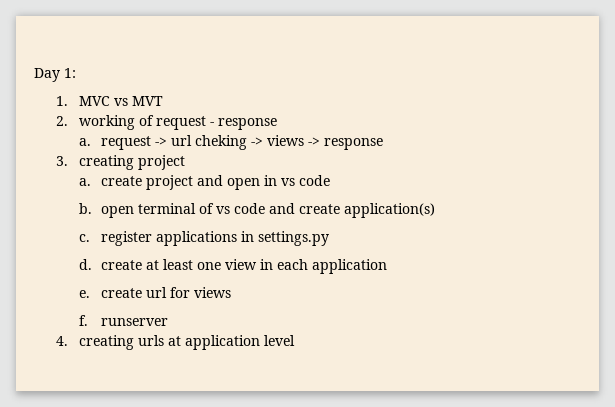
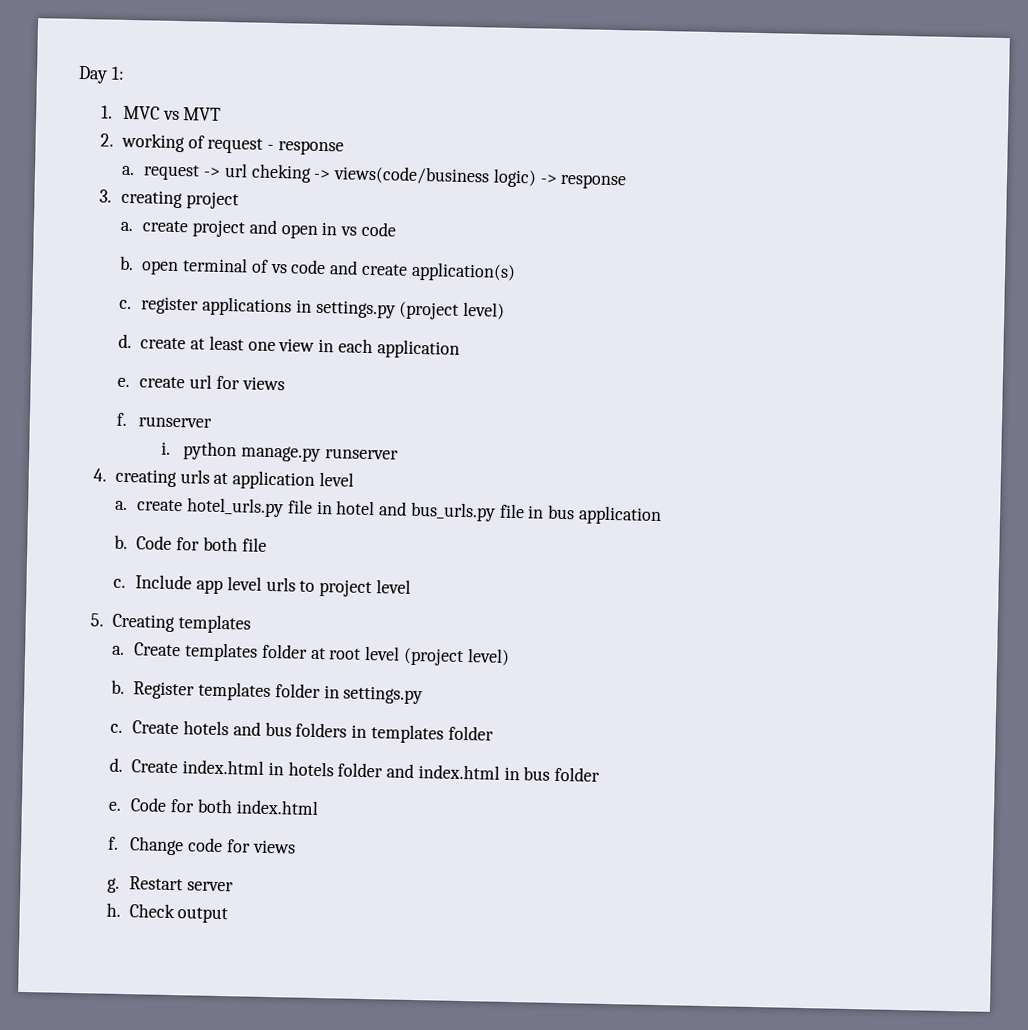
[266,135,304,146] views -> [333,165,537,188] views(code/business logic)
(329, 238) none -> [399,301,506,320] (project level)
(168, 322) none -> [160,441,399,463] // i. python manage.py runserver
(295, 340) none -> [114,497,662,526] [113,534,267,552] [112,574,411,598] [89,613,251,634] [111,642,510,666] [110,679,424,705] [109,720,494,744] [108,757,601,782] [107,797,319,816] [107,836,296,856] [106,876,235,893] [105,902,229,924] // a. create hotel_urls.py file in hotel and bus_urls.py file in bus application // b. Code for both file // c. Include app level urls to project level // 5. Creating templates // a. Create templates folder at root level (project level) // b. Register templates folder in settings.py // c. Create hotels and bus folders in templates folder // d. Create index.html in hotels folder and index.html in bus folder // e. Code for both index.html // f. Change code for views // g. Restart server // h. Check output

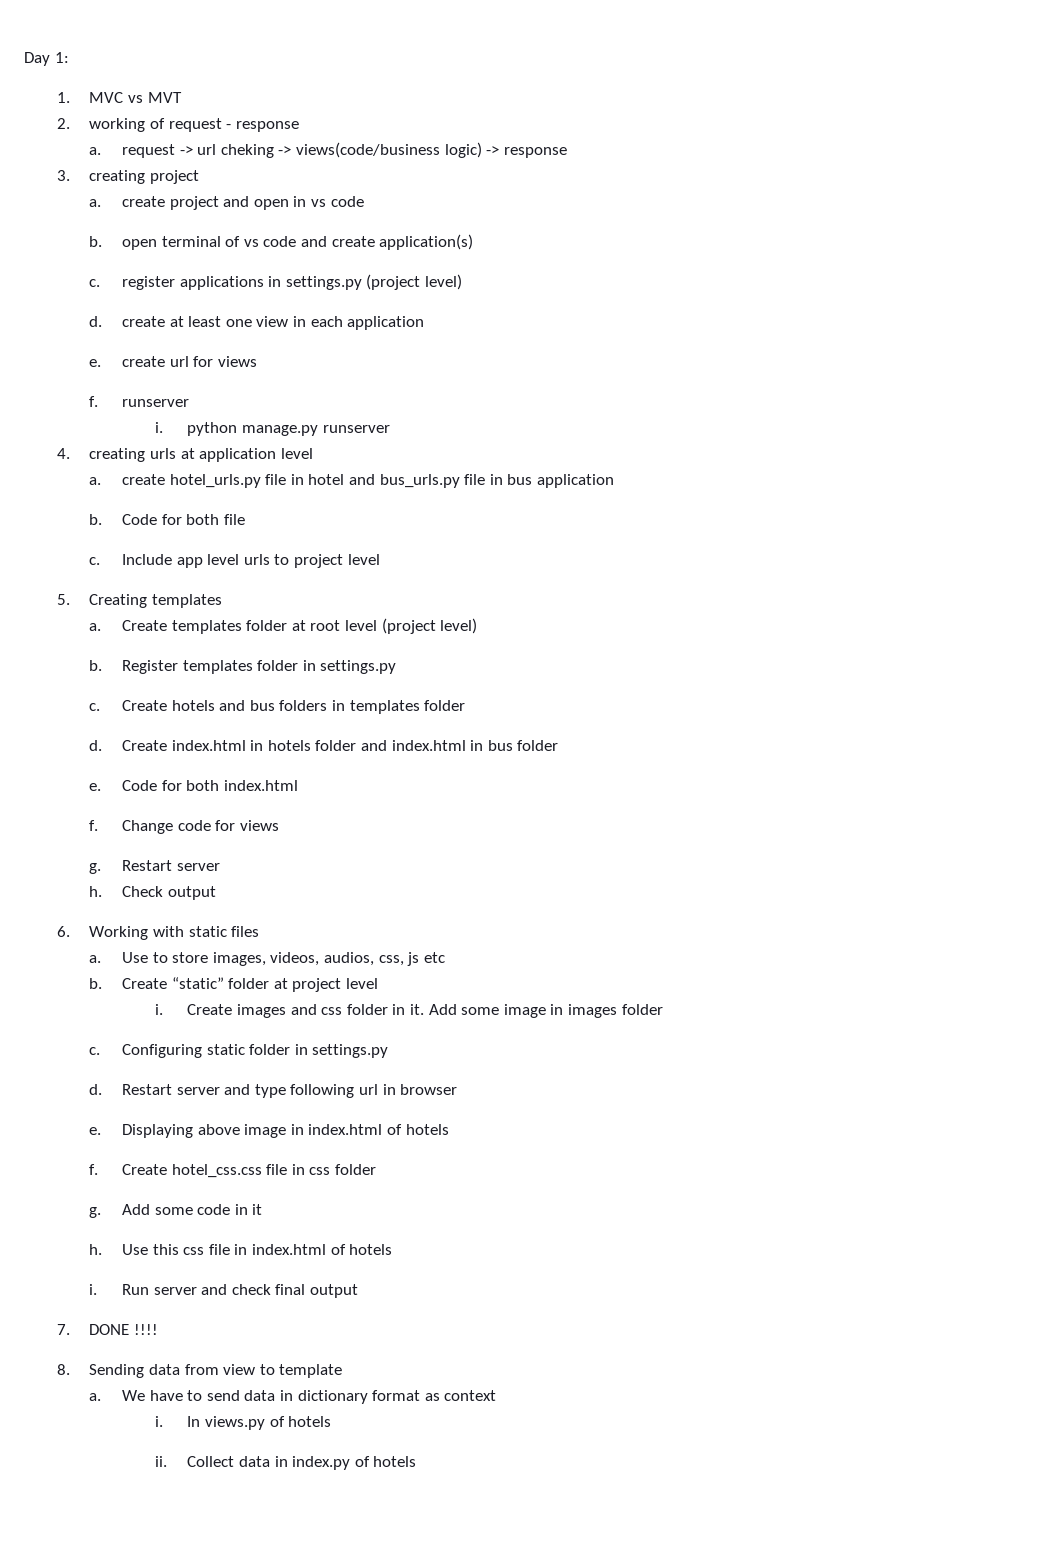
(229, 915) none -> [56,926,260,940] [89,952,445,966] [89,977,379,992] [154,1004,663,1018] [89,1044,389,1058] [89,1084,458,1098] [89,1124,449,1138] [89,1164,377,1178] [89,1204,263,1218] [89,1244,393,1255] [89,1284,359,1298] [56,1324,158,1335] [56,1364,343,1378] [89,1390,497,1404] [154,1416,332,1430] [154,1456,417,1470] // 6. Working with static files // a. Use to store images, videos, audios, css, js etc // b. Create “static” folder at project level // i. Create images and css folder in it. Add some image in images folder // c. Configuring static folder in settings.py // d. Restart server and type following url in browser // e. Displaying above image in index.html of hotels // f. Create hotel_css.css file in css folder // g. Add some code in it // h. Use this css file in index.html of hotels // i. Run server and check final output // 7. DONE !!!! // 8. Sending data from view to template // a. We have to send data in dictionary format as context // i. In views.py of hotels // ii. Collect data in index.py of hotels

